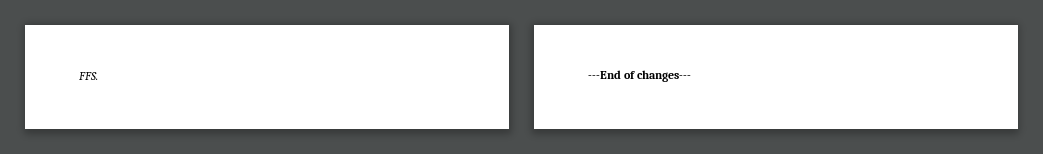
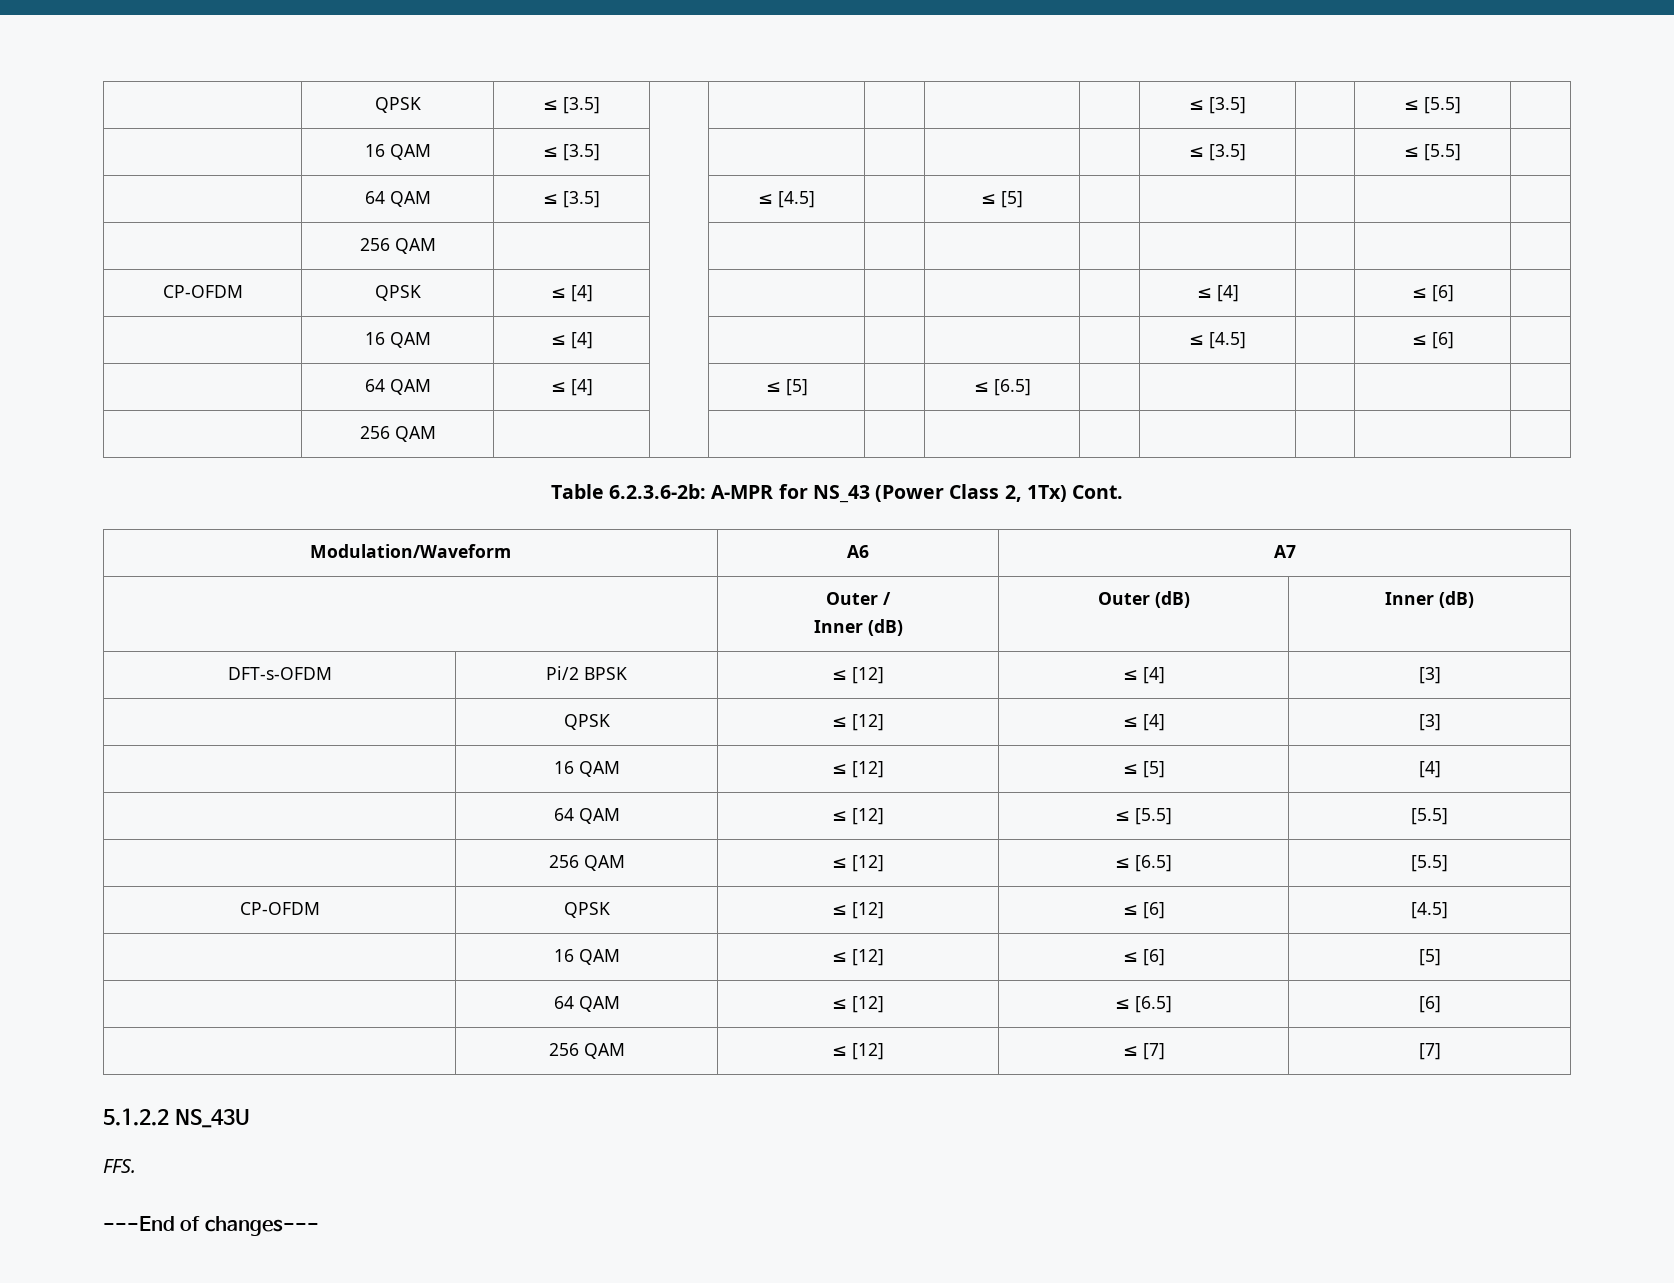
(78, 76) none -> [374,97,421,113] [543,97,600,114] [1189,97,1246,114] [1404,97,1461,114] [364,144,431,160] [543,144,600,161] [1189,144,1246,161] [1404,144,1461,161] [364,191,431,207] [543,191,600,208] [758,191,815,208] [981,191,1023,208] [359,238,436,254] [162,285,243,298] [374,285,421,301] [550,285,593,302] [1196,285,1239,302] [1411,285,1454,302] [364,332,431,348] [550,332,593,349] [1189,332,1246,349] [1411,332,1454,349] [364,379,431,395] [550,379,593,396] [765,379,808,396] [973,379,1031,396] [359,426,436,442] [550,484,1124,503] [310,544,511,558] [847,545,870,558] [1273,545,1296,558] [826,592,892,605] [813,619,903,636] [1097,591,1190,608] [1385,591,1474,608] [227,667,332,680] [546,666,627,680] [832,667,885,684] [1122,667,1165,684] [1418,667,1441,684] [563,714,610,730] [832,714,885,731] [1122,714,1165,731] [1418,714,1441,731] [553,761,620,777] [832,761,885,778] [1122,761,1165,778] [1418,761,1441,778] [553,808,620,824] [832,808,885,825] [1115,808,1172,825] [1411,808,1448,825] [548,855,625,871] [832,855,885,872] [1115,855,1172,872] [1411,855,1448,872] [239,902,320,915] [563,902,610,918] [832,902,885,919] [1122,902,1165,919] [1411,902,1448,919] [553,949,620,965] [832,949,885,966] [1122,949,1165,966] [1418,949,1441,966] [553,996,620,1012] [832,996,885,1013] [1115,996,1172,1013] [1418,996,1441,1013] [548,1043,625,1059] [832,1043,885,1060] [1122,1043,1165,1060] [1418,1043,1441,1060] [103,1108,250,1128] | QPSK | ≤ [3.5] | | | | | | ≤ [3.5] | | ≤ [5.5] | // | 16 QAM | ≤ [3.5] | | | | | | ≤ [3.5] | | ≤ [5.5] | // | 64 QAM | ≤ [3.5] | | ≤ [4.5] | | ≤ [5] | | | | | // | 256 QAM | | | | | | | | | | // CP-OFDM | QPSK | ≤ [4] | | | | | | ≤ [4] | | ≤ [6] | // | 16 QAM | ≤ [4] | | | | | | ≤ [4.5] | | ≤ [6] | // | 64 QAM | ≤ [4] | | ≤ [5] | | ≤ [6.5] | | | | | // | 256 QAM | | | | | | | | | | // Table 6.2.3.6-2b: A-MPR for NS_43 (Power Class 2, 1Tx) Cont. // Modulation/Waveform | A6 | A7 // | Outer / // Inner (dB) | Outer (dB) | Inner (dB) // DFT-s-OFDM | Pi/2 BPSK | ≤ [12] | ≤ [4] | [3] // | QPSK | ≤ [12] | ≤ [4] | [3] // | 16 QAM | ≤ [12] | ≤ [5] | [4] // | 64 QAM | ≤ [12] | ≤ [5.5] | [5.5] // | 256 QAM | ≤ [12] | ≤ [6.5] | [5.5] // CP-OFDM | QPSK | ≤ [12] | ≤ [6] | [4.5] // | 16 QAM | ≤ [12] | ≤ [6] | [5] // | 64 QAM | ≤ [12] | ≤ [6.5] | [6] // | 256 QAM | ≤ [12] | ≤ [7] | [7] // 5.1.2.2 NS_43U //

